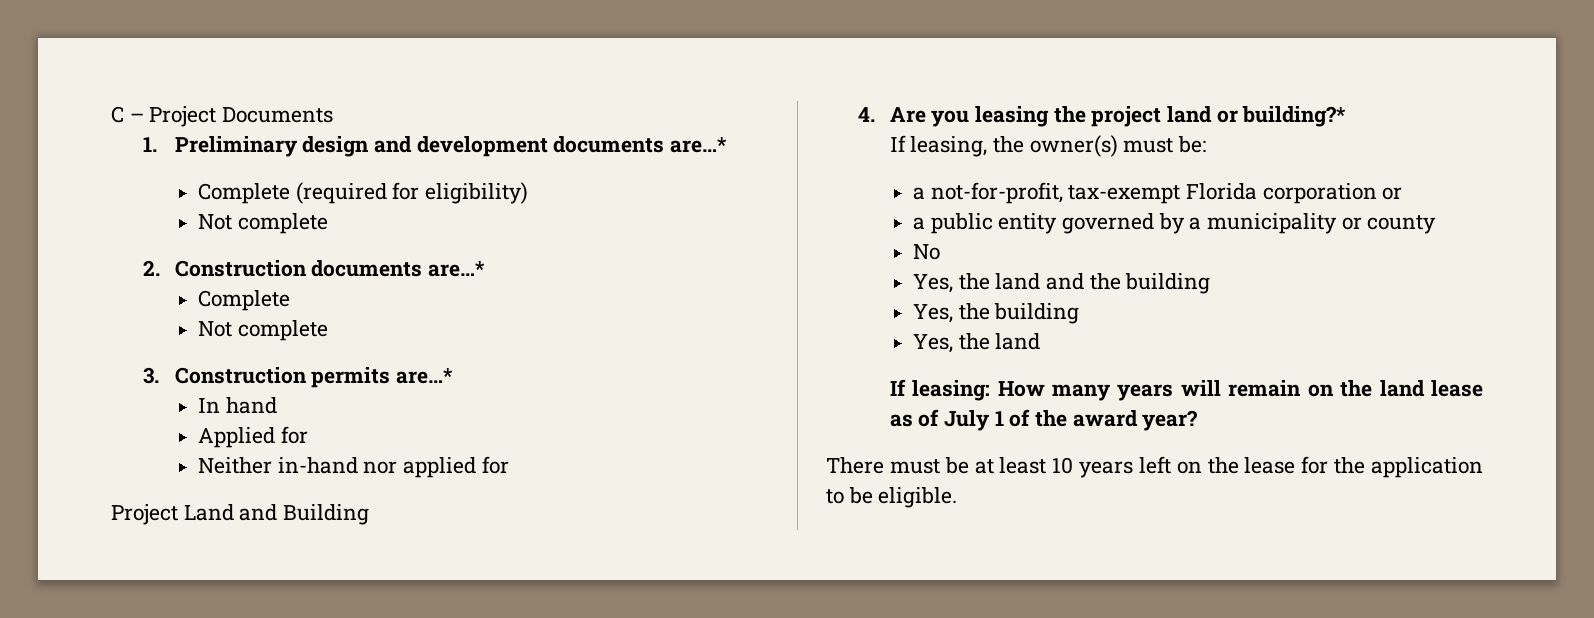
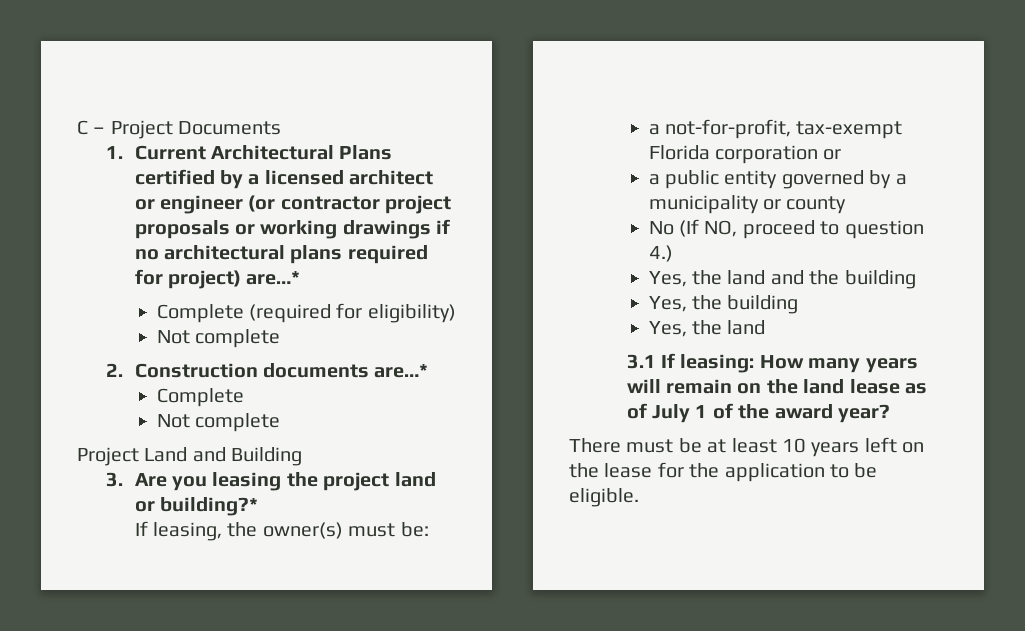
[174,136,665,157] Preliminary design and development documents -> [134,145,393,160] [134,169,434,189] [134,195,452,214] [134,219,451,239] [134,245,428,264] [134,269,241,289] Current Architectural Plans certified by a licensed architect or engineer (or contractor project proposals or working drawings if no architectural plans required for project)
[142,367,454,388] [197,397,277,414] [197,426,308,448] [197,456,509,478] // 3. Construction permits are…* // In hand // Applied for // Neither in-hand nor applied for -> (280, 422) none
[857,107,875,122] 4. -> [105,472,123,487] 3.
(940, 252) none -> [678,219,924,239] [648,245,673,262] (If NO, proceed to question 4.)
(1041, 341) none -> [626,354,656,369] 3.1

